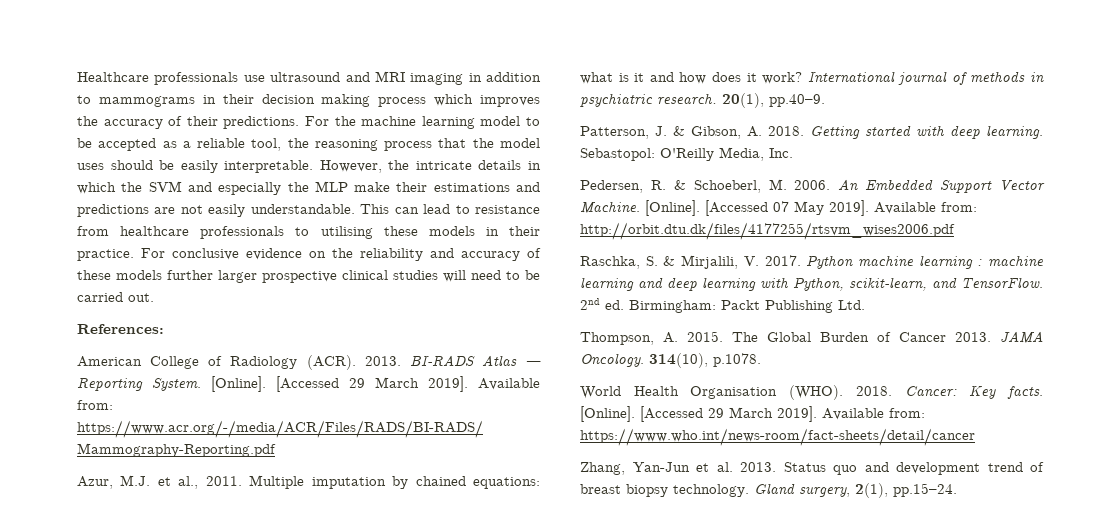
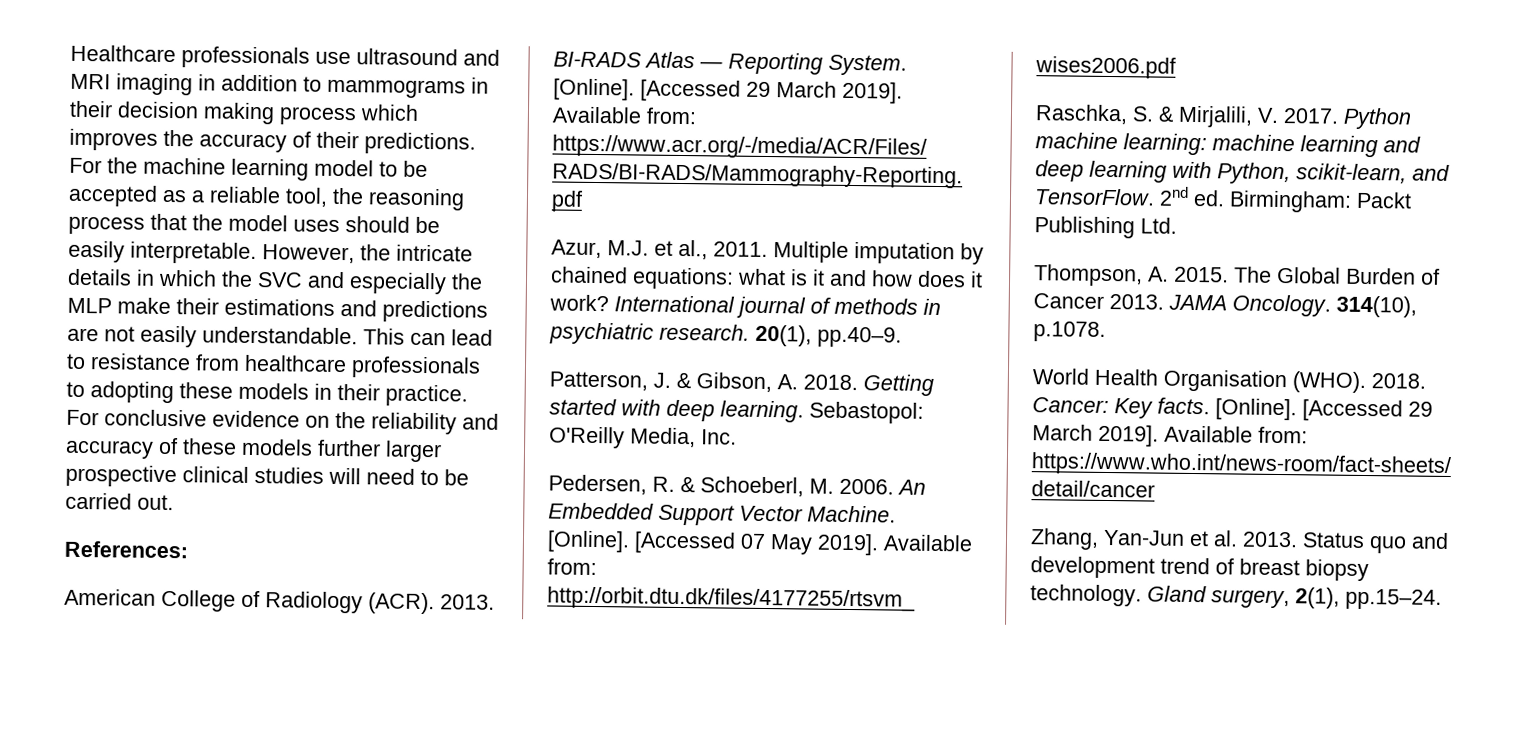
[148,181,182,192] SVM -> [257,272,303,288] SVC
[320,226,373,239] utilising -> [90,381,174,404] adopting
[918,255,983,269] learning : -> [1123,133,1207,156] learning:

